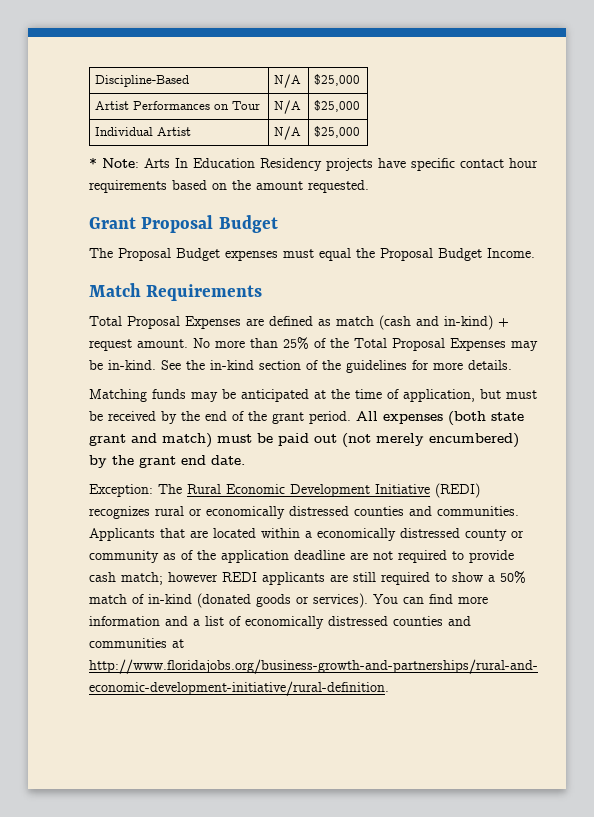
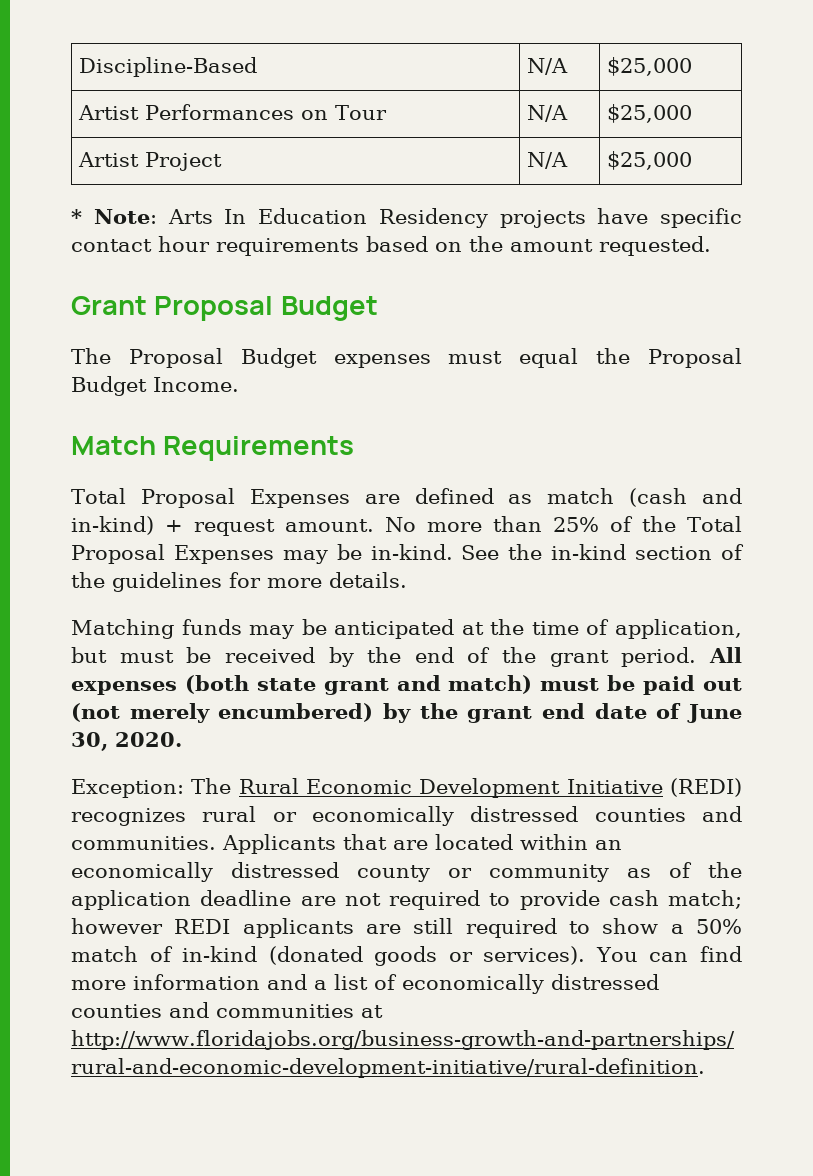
[95,127,192,136] Individual Artist -> [78,152,223,171] Artist Project
[211,455,245,465] date. -> [594,703,742,723] [71,732,182,751] date of June 30, 2020.
[305,531,312,538] a -> [595,840,622,850] an

